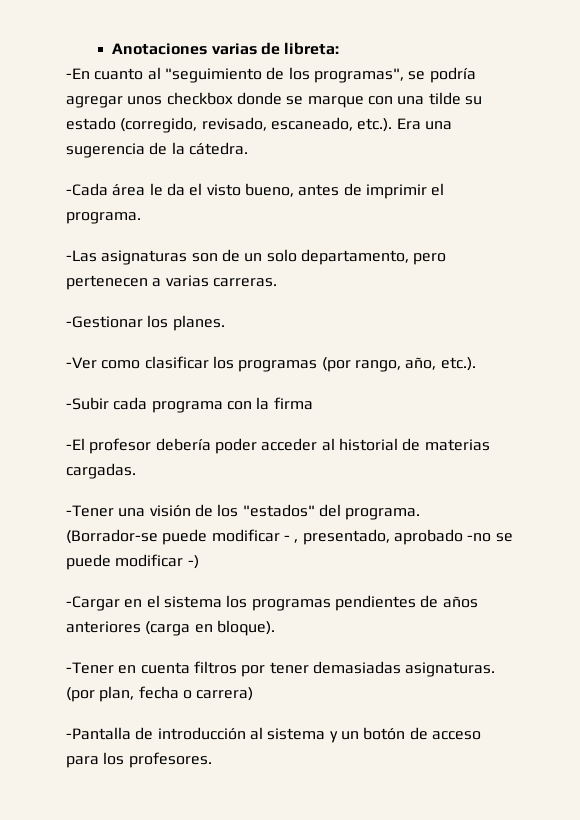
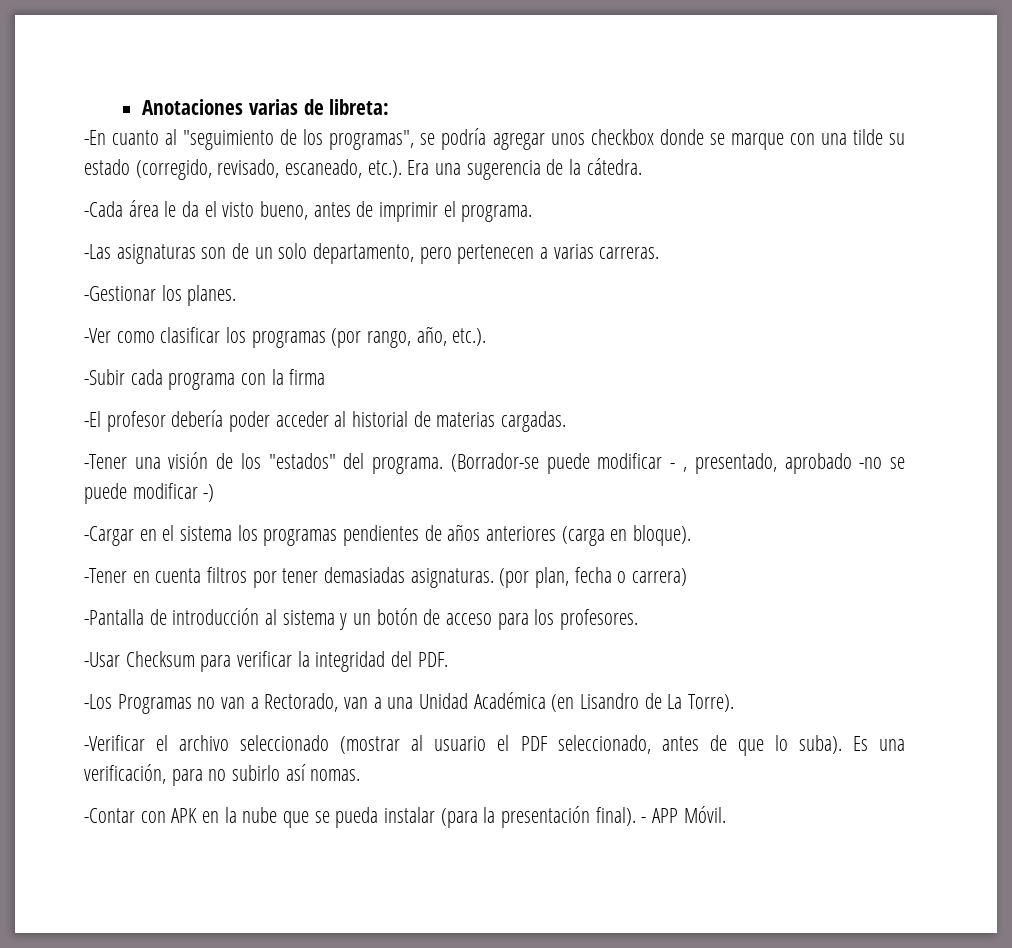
(212, 760) none -> [84,651,448,672] [84,692,735,714] [84,735,905,756] [84,764,361,786] [84,806,726,828] // -Usar Checksum para verificar la integridad del PDF. // -Los Programas no van a Rectorado, van a una Unidad Académica (en Lisandro de La Torre). // -Verificar el archivo seleccionado (mostrar al usuario el PDF seleccionado, antes de que lo suba). Es una verificación, para no subirlo así nomas. // -Contar con APK en la nube que se pueda instalar (para la presentación final). - APP Móvil.

